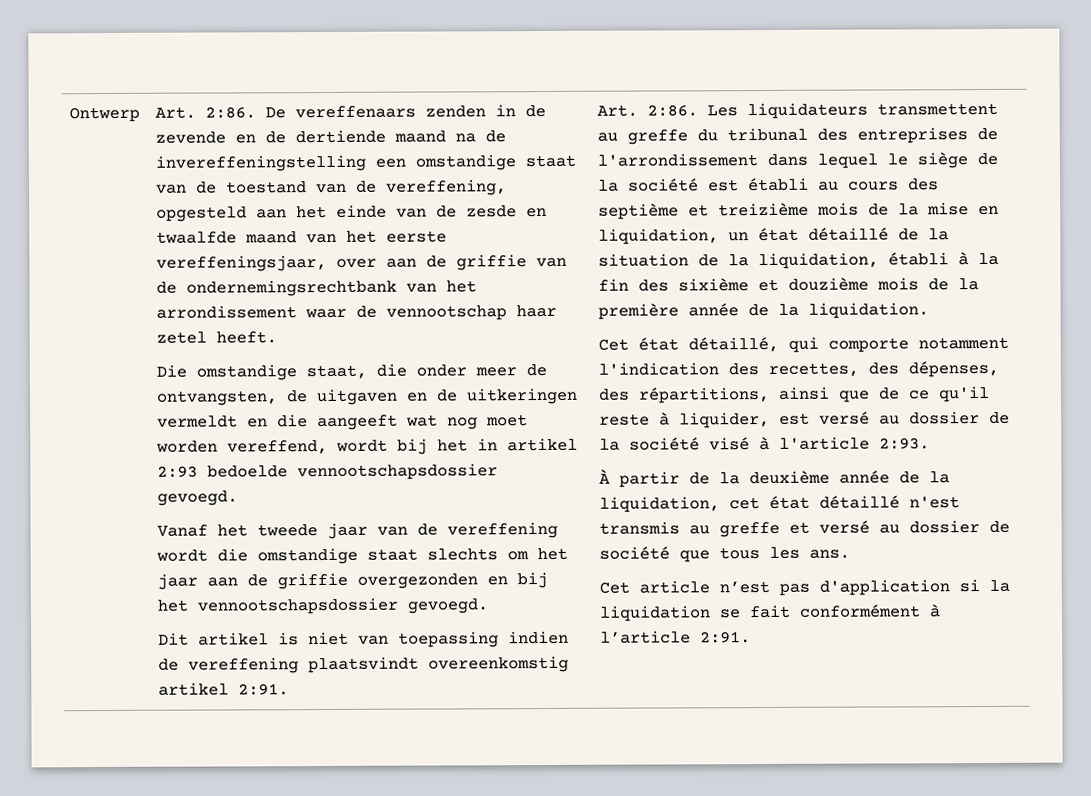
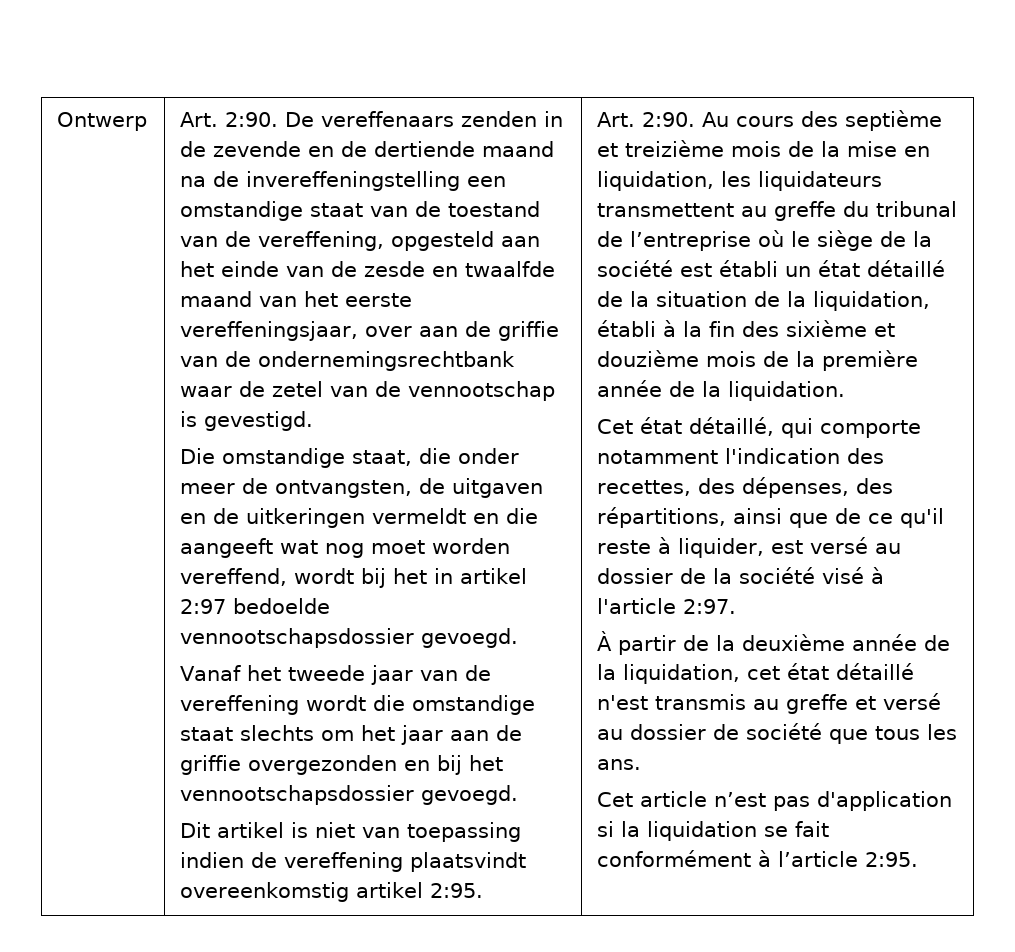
[204,106,256,119] 2:86. -> [225,112,279,127] 2:90.
[405,280,477,293] [155,304,557,321] [155,331,277,344] van het arrondissement waar de vennootschap haar zetel heeft. -> [180,381,556,401] [180,411,314,431] waar de zetel van de vennootschap is gevestigd.
[156,465,198,478] 2:93 -> [180,599,227,614] 2:97
[237,683,289,696] [596,102,998,120] [596,127,998,145] [596,152,998,169] [597,177,839,192] 2:91. | Art. 2:86. Les liquidateurs transmettent au greffe du tribunal des entreprises de l'arrondissement dans lequel le siège de la société est établi au -> [430,883,484,898] [597,112,730,127] 2:95. | Art. 2:90. Au
(719, 236) none -> [721,171,883,191] [597,201,958,221] [597,230,933,251] [597,260,779,277] les liquidateurs transmettent au greffe du tribunal de l’entreprise où le siège de la société est établi
[878,437,930,450] 2:93. -> [683,599,737,614] 2:97.
[699,631,751,644] 2:91. -> [865,852,919,867] 2:95.

